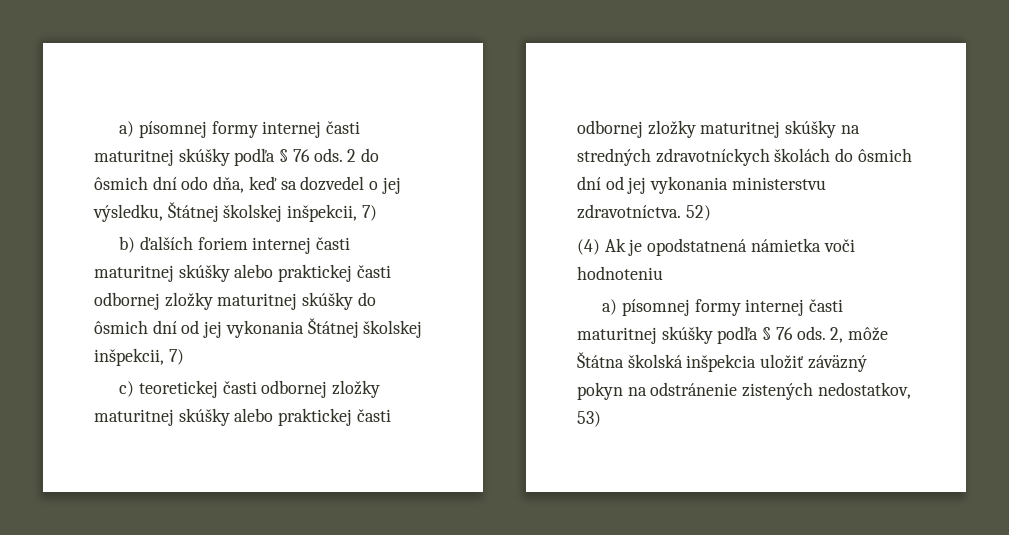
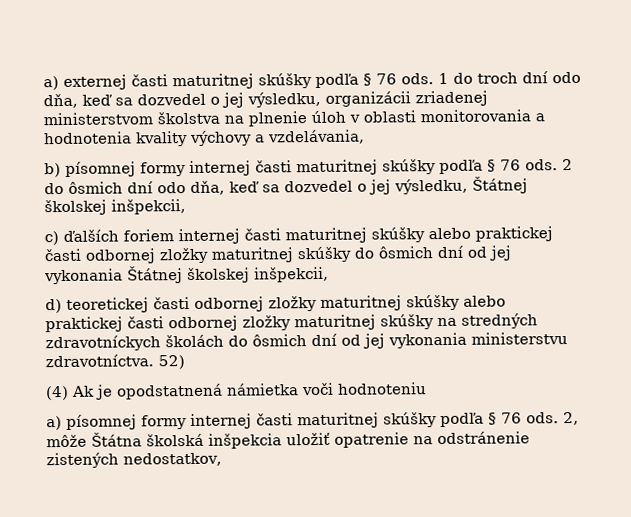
[119,121,135,137] a) -> [43,71,581,91] [43,90,488,109] [43,109,545,127] [43,129,365,147] [44,163,61,178] a) externej časti maturitnej skúšky podľa § 76 ods. 1 do troch dní odo dňa, keď sa dozvedel o jej výsledku, organizácii zriadenej ministerstvom školstva na plnenie úloh v oblasti monitorovania a hodnotenia kvality výchovy a vzdelávania, // b)
[361,205,377,221] [119,236,136,253] 7) // b) -> [44,231,59,246] // c)
[168,349,184,365] [119,381,135,397] 7) // c) -> [45,298,62,314] // d)
[807,355,867,372] [577,382,623,400] záväzný pokyn -> [334,432,409,448] opatrenie
[577,411,601,427] 53) -> (222, 459) none

